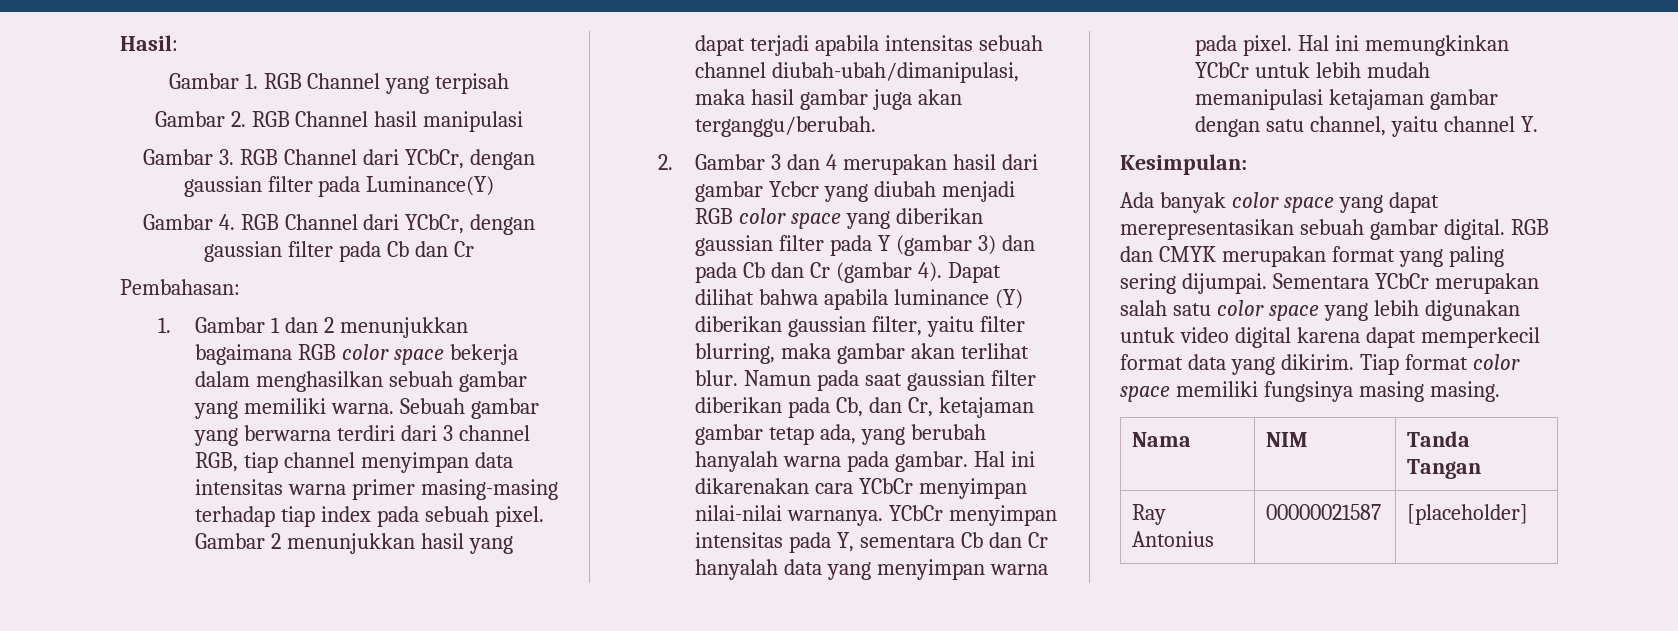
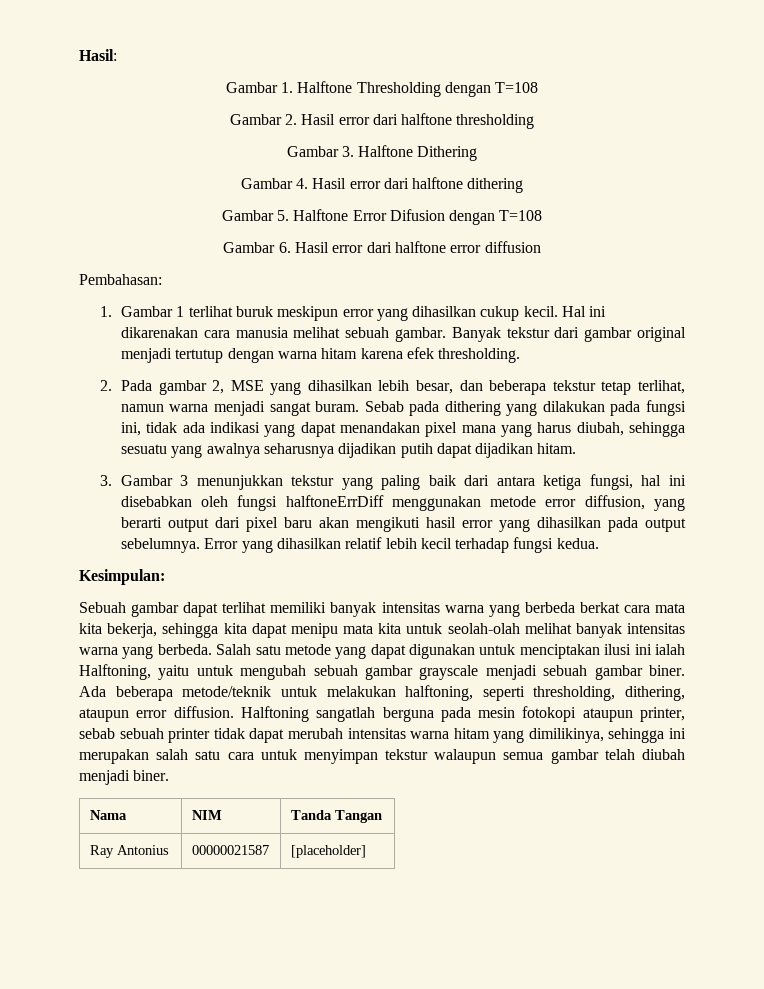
[263,73,510,94] [154,111,524,132] [143,149,535,170] [183,176,495,197] [142,214,536,235] [204,241,474,262] [120,279,240,295] [157,317,468,338] [195,344,518,365] [195,371,527,392] [194,398,539,419] [194,425,530,446] [195,452,513,473] [195,479,558,500] [195,506,544,527] [195,533,513,554] [695,35,1043,56] [695,62,1019,83] [695,89,962,110] [695,116,877,137] [657,154,1038,175] [695,181,1015,202] [695,208,983,229] [695,235,1035,256] [695,262,1001,283] [695,289,1023,310] [695,316,1025,337] [695,343,1029,364] [695,370,1036,391] [695,397,1034,418] [695,424,986,445] [695,451,1035,472] [695,478,1027,499] [695,505,1057,526] [695,532,1048,553] [695,559,1048,580] [1195,35,1509,56] [1195,62,1430,78] [1195,89,1498,110] [1195,116,1538,137] [1120,154,1247,175] [1120,192,1439,213] [1120,219,1549,240] [1120,246,1504,267] [1120,273,1539,294] [1120,300,1520,321] [1120,327,1540,348] [1120,354,1520,375] [1120,381,1500,402] RGB Channel yang terpisah // Gambar 2. RGB Channel hasil manipulasi // Gambar 3. RGB Channel dari YCbCr, dengan gaussian filter pada Luminance(Y) // Gambar 4. RGB Channel dari YCbCr, dengan gaussian filter pada Cb dan Cr // Pembahasan: // 1. Gambar 1 dan 2 menunjukkan bagaimana RGB color space bekerja dalam menghasilkan sebuah gambar yang memiliki warna. Sebuah gambar yang berwarna terdiri dari 3 channel RGB, tiap channel menyimpan data intensitas warna primer masing-masing terhadap tiap index pada sebuah pixel. Gambar 2 menunjukkan hasil yang dapat terjadi apabila intensitas sebuah channel diubah-ubah/dimanipulasi, maka hasil gambar juga akan terganggu/berubah. // 2. Gambar 3 dan 4 merupakan hasil dari gambar Ycbcr yang diubah menjadi RGB color space yang diberikan gaussian filter pada Y (gambar 3) dan pada Cb dan Cr (gambar 4). Dapat dilihat bahwa apabila luminance (Y) diberikan gaussian filter, yaitu filter blurring, maka gambar akan terlihat blur. Namun pada saat gaussian filter diberikan pada Cb, dan Cr, ketajaman gambar tetap ada, yang berubah hanyalah warna pada gambar. Hal ini dikarenakan cara YCbCr menyimpan nilai-nilai warnanya. YCbCr menyimpan intensitas pada Y, sementara Cb dan Cr hanyalah data yang menyimpan warna pada pixel. Hal ini memungkinkan YCbCr untuk lebih mudah memanipulasi ketajaman gambar dengan satu channel, yaitu channel Y. // Kesimpulan: // Ada banyak color space yang dapat merepresentasikan sebuah gambar digital. RGB dan CMYK merupakan format yang paling sering dijumpai. Sementara YCbCr merupakan salah satu color space yang lebih digunakan untuk video digital karena dapat memperkecil format data yang dikirim. Tiap format color space memiliki fungsinya masing masing. -> [297,81,539,97] [229,113,535,129] [286,145,478,161] [240,177,524,193] [221,209,543,225] [223,241,541,253] [79,274,162,285] [99,306,607,321] [120,327,686,342] [120,347,521,363] [99,380,685,395] [120,400,686,416] [120,422,685,437] [120,443,577,458] [99,474,686,490] [120,495,685,511] [120,517,686,532] [120,537,599,553] [79,569,165,585] [79,602,685,617] [79,623,685,638] [79,644,686,659] [79,664,685,680] [79,685,685,701] [79,706,685,722] [79,728,686,743] [79,749,685,764] [79,770,170,785] Halftone Thresholding dengan T=108 // Gambar 2. Hasil error dari halftone thresholding // Gambar 3. Halftone Dithering // Gambar 4. Hasil error dari halftone dithering // Gambar 5. Halftone Error Difusion dengan T=108 // Gambar 6. Hasil error dari halftone error diffusion // Pembahasan: // 1. Gambar 1 terlihat buruk meskipun error yang dihasilkan cukup kecil. Hal ini dikarenakan cara manusia melihat sebuah gambar. Banyak tekstur dari gambar original menjadi tertutup dengan warna hitam karena efek thresholding. // 2. Pada gambar 2, MSE yang dihasilkan lebih besar, dan beberapa tekstur tetap terlihat, namun warna menjadi sangat buram. Sebab pada dithering yang dilakukan pada fungsi ini, tidak ada indikasi yang dapat menandakan pixel mana yang harus diubah, sehingga sesuatu yang awalnya seharusnya dijadikan putih dapat dijadikan hitam. // 3. Gambar 3 menunjukkan tekstur yang paling baik dari antara ketiga fungsi, hal ini disebabkan oleh fungsi halftoneErrDiff menggunakan metode error diffusion, yang berarti output dari pixel baru akan mengikuti hasil error yang dihasilkan pada output sebelumnya. Error yang dihasilkan relatif lebih kecil terhadap fungsi kedua. // Kesimpulan: // Sebuah gambar dapat terlihat memiliki banyak intensitas warna yang berbeda berkat cara mata kita bekerja, sehingga kita dapat menipu mata kita untuk seolah-olah melihat banyak intensitas warna yang berbeda. Salah satu metode yang dapat digunakan untuk menciptakan ilusi ini ialah Halftoning, yaitu untuk mengubah sebuah gambar grayscale menjadi sebuah gambar biner. Ada beberapa metode/teknik untuk melakukan halftoning, seperti thresholding, dithering, ataupun error diffusion. Halftoning sangatlah berguna pada mesin fotokopi ataupun printer, sebab sebuah printer tidak dapat merubah intensitas warna hitam yang dimilikinya, sehingga ini merupakan salah satu cara untuk menyimpan tekstur walaupun semua gambar telah diubah menjadi biner.

